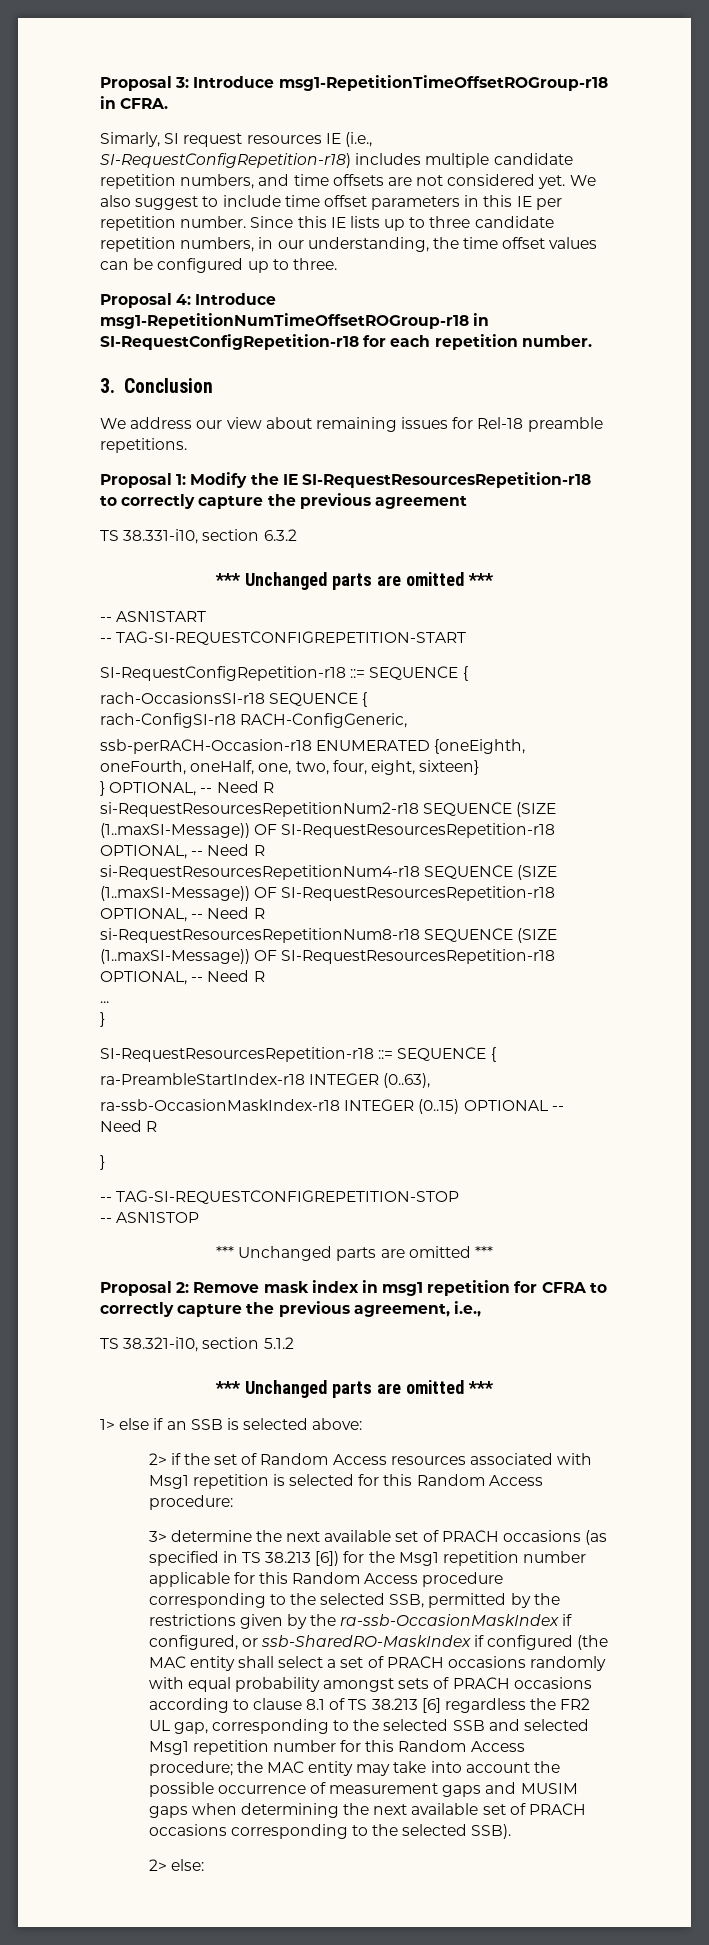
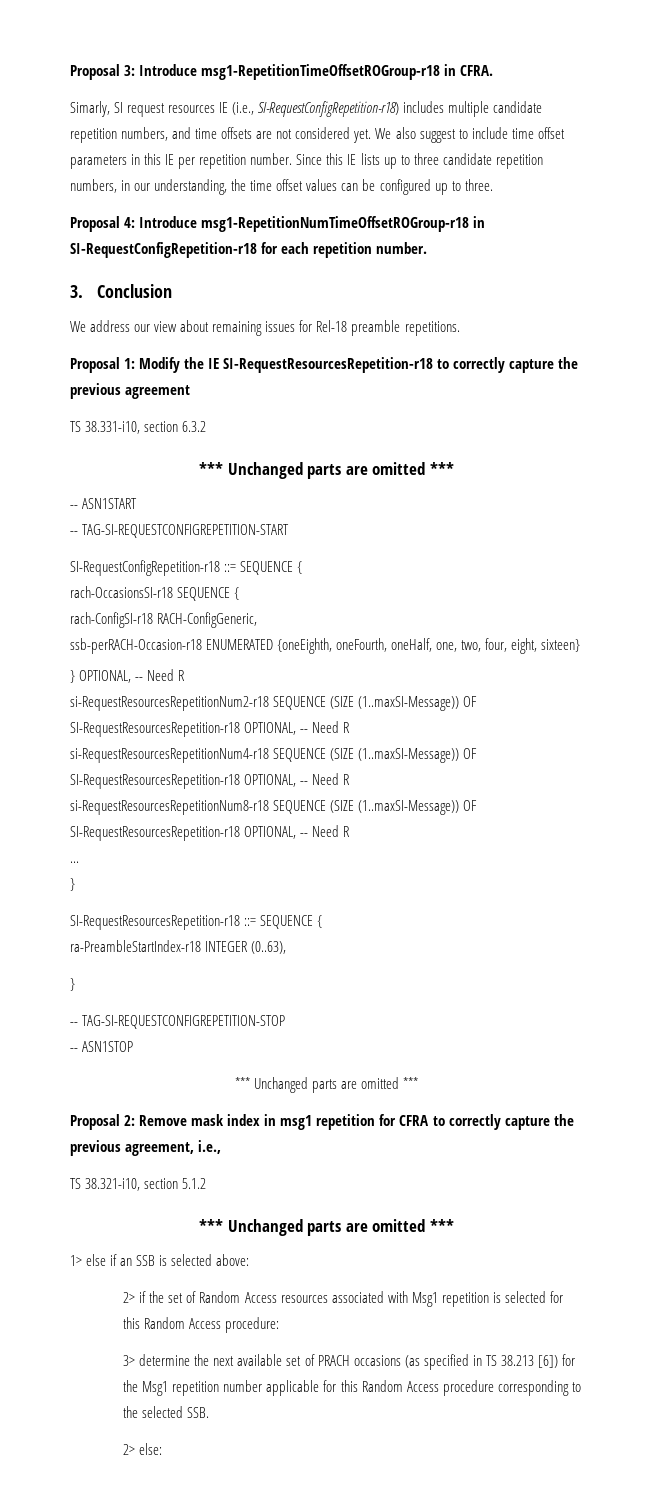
[100,1099,564,1114] [100,1120,158,1132] // ra-ssb-OccasionMaskIndex-r18 INTEGER (0..15) OPTIONAL -- Need R -> (287, 947) none
[389,1593,560,1608] [148,1614,573,1629] [148,1635,609,1650] [148,1656,607,1671] [148,1677,592,1692] [148,1698,591,1713] [148,1719,589,1734] [148,1740,525,1755] [148,1761,560,1776] [148,1782,578,1797] [148,1803,586,1818] [148,1824,512,1839] SSB, permitted by the restrictions given by the ra-ssb-OccasionMaskIndex if configured, or ssb-SharedRO-MaskIndex if configured (the MAC entity shall select a set of PRACH occasions randomly with equal probability amongst sets of PRACH occasions according to clause 8.1 of TS 38.213 [6] regardless the FR2 UL gap, corresponding to the selected SSB and selected Msg1 repetition number for this Random Access procedure; the MAC entity may take into account the possible occurrence of measurement gaps and MUSIM gaps when determining the next available set of PRACH occasions corresponding to the selected SSB). -> [187,1407,210,1418] SSB.

